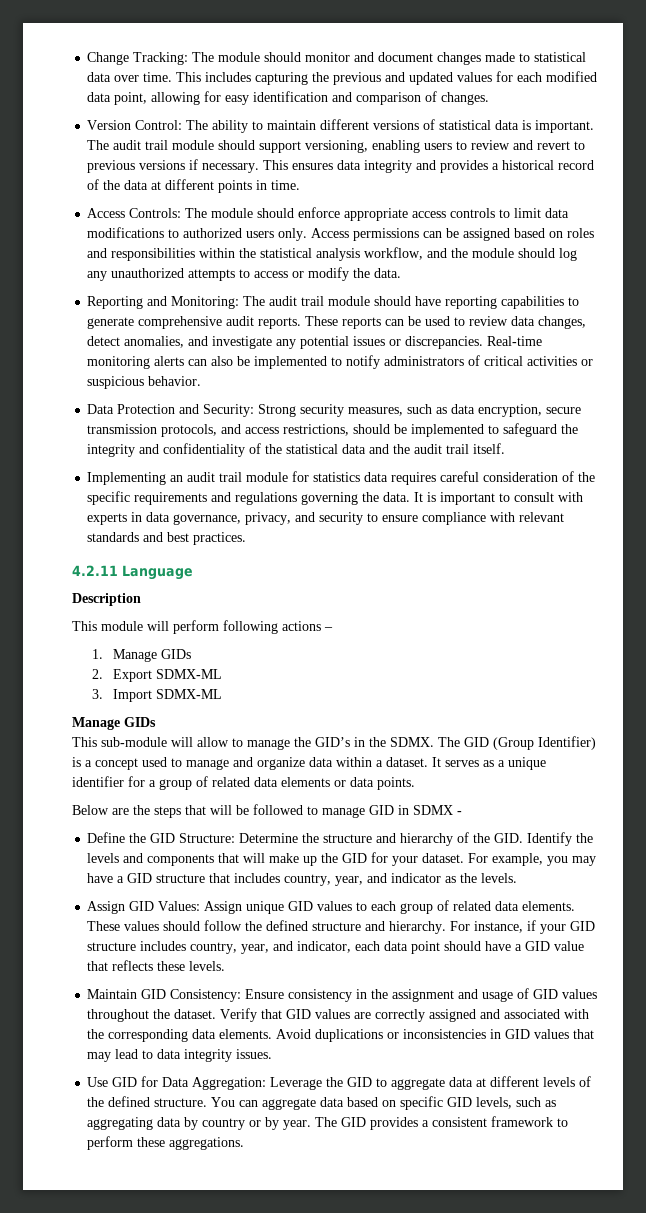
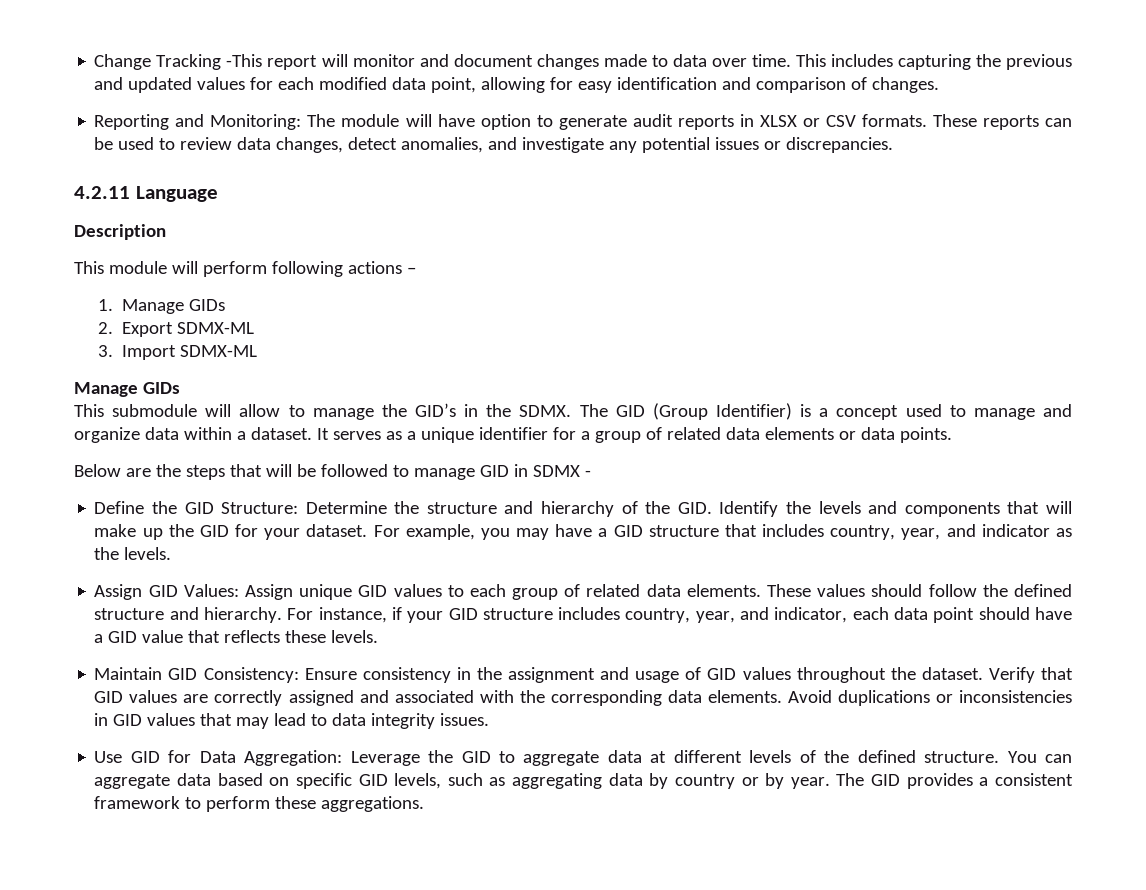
[133,52,302,65] Tracking: The module should -> [156,54,348,70] Tracking -This report will
[534,52,587,62] statistical -> (668, 61) none
[87,119,595,133] [87,140,586,153] [87,159,595,173] [87,179,301,193] [87,207,570,221] [87,227,595,241] [87,247,578,261] [87,267,402,281] [87,296,580,309] [87,316,302,329] Version Control: The ability to maintain different versions of statistical data is important. The audit trail module should support versioning, enabling users to review and revert to previous versions if necessary. This ensures data integrity and provides a historical record of the data at different points in time. // Access Controls: The module should enforce appropriate access controls to limit data modifications to authorized users only. Access permissions can be assigned based on roles and responsibilities within the statistical analysis workflow, and the module should log any unauthorized attempts to access or modify the data. // Reporting and Monitoring: The audit trail module should have reporting capabilities to generate comprehensive audit reports. -> [94,114,927,130] Reporting and Monitoring: The module will have option to generate audit reports in XLSX or CSV formats.
[487,336,543,346] [87,355,594,369] [87,376,202,389] [87,404,582,417] [87,423,579,437] [87,443,506,457] [87,471,596,485] [87,491,584,505] [87,512,565,525] [87,532,247,545] Real-time monitoring alerts can also be implemented to notify administrators of critical activities or suspicious behavior. // Data Protection and Security: Strong security measures, such as data encryption, secure transmission protocols, and access restrictions, should be implemented to safeguard the integrity and confidentiality of the statistical data and the audit trail itself. // Implementing an audit trail module for statistics data requires careful consideration of the specific requirements and regulations governing the data. It is important to consult with experts in data governance, privacy, and security to ensure compliance with relevant standards and best practices. -> (894, 145) none
[101,737,167,747] sub-module -> [112,404,198,417] submodule

